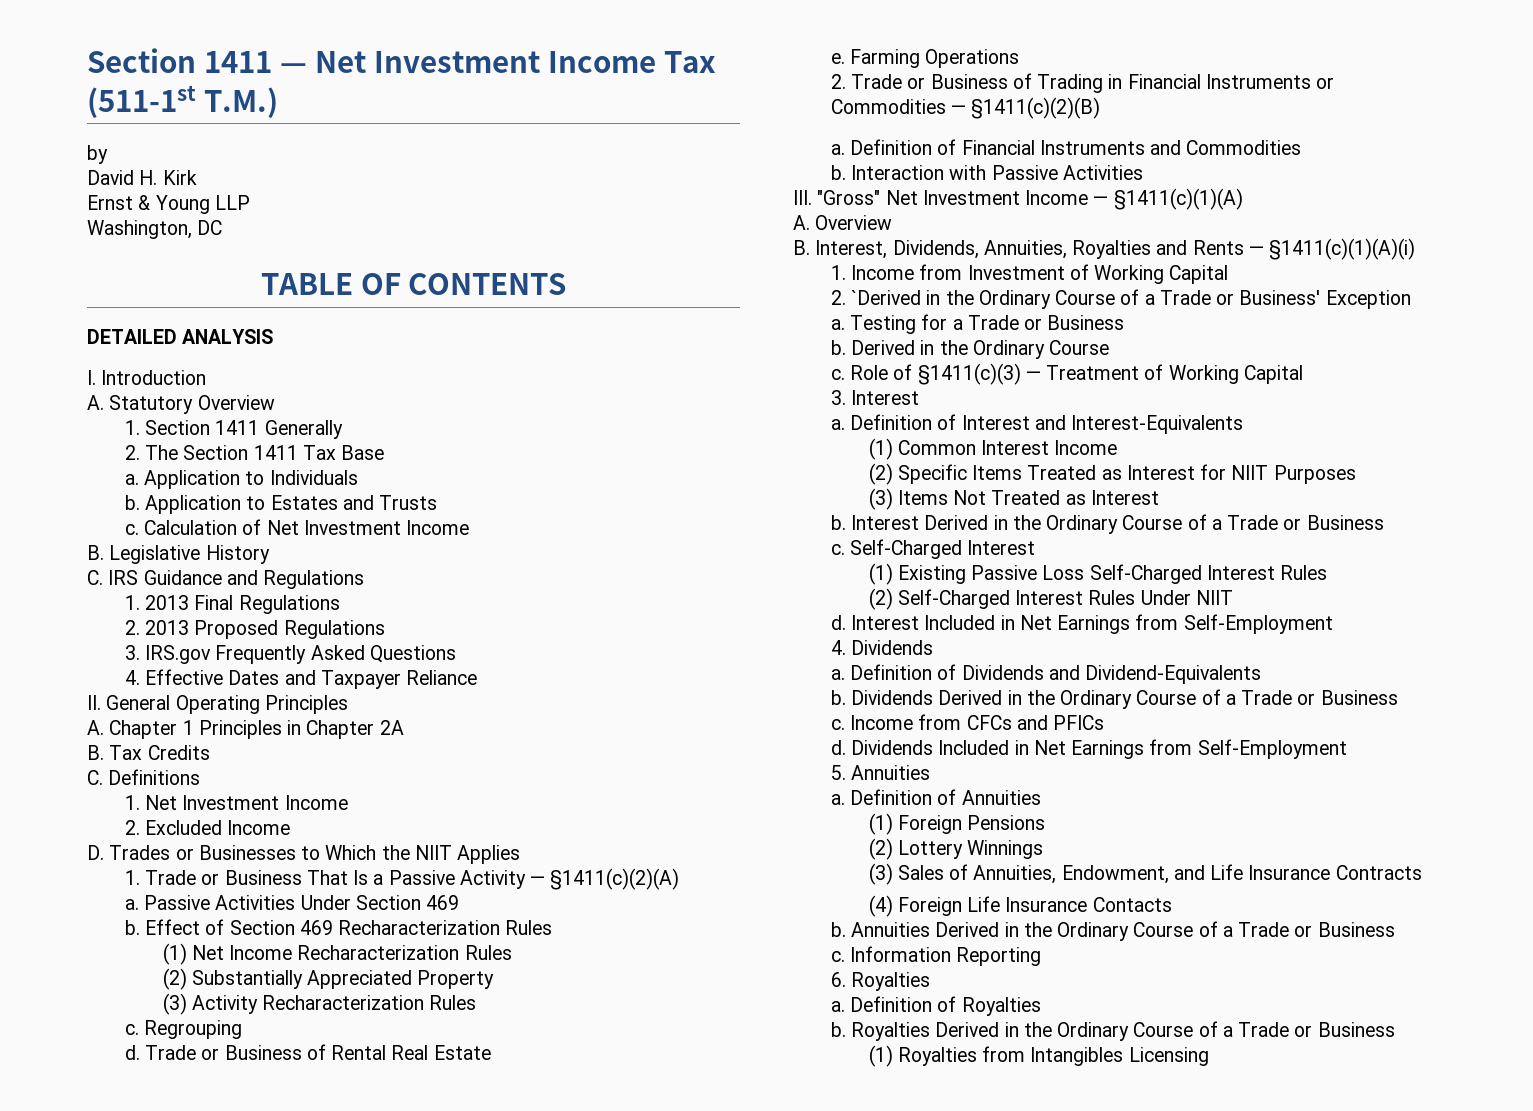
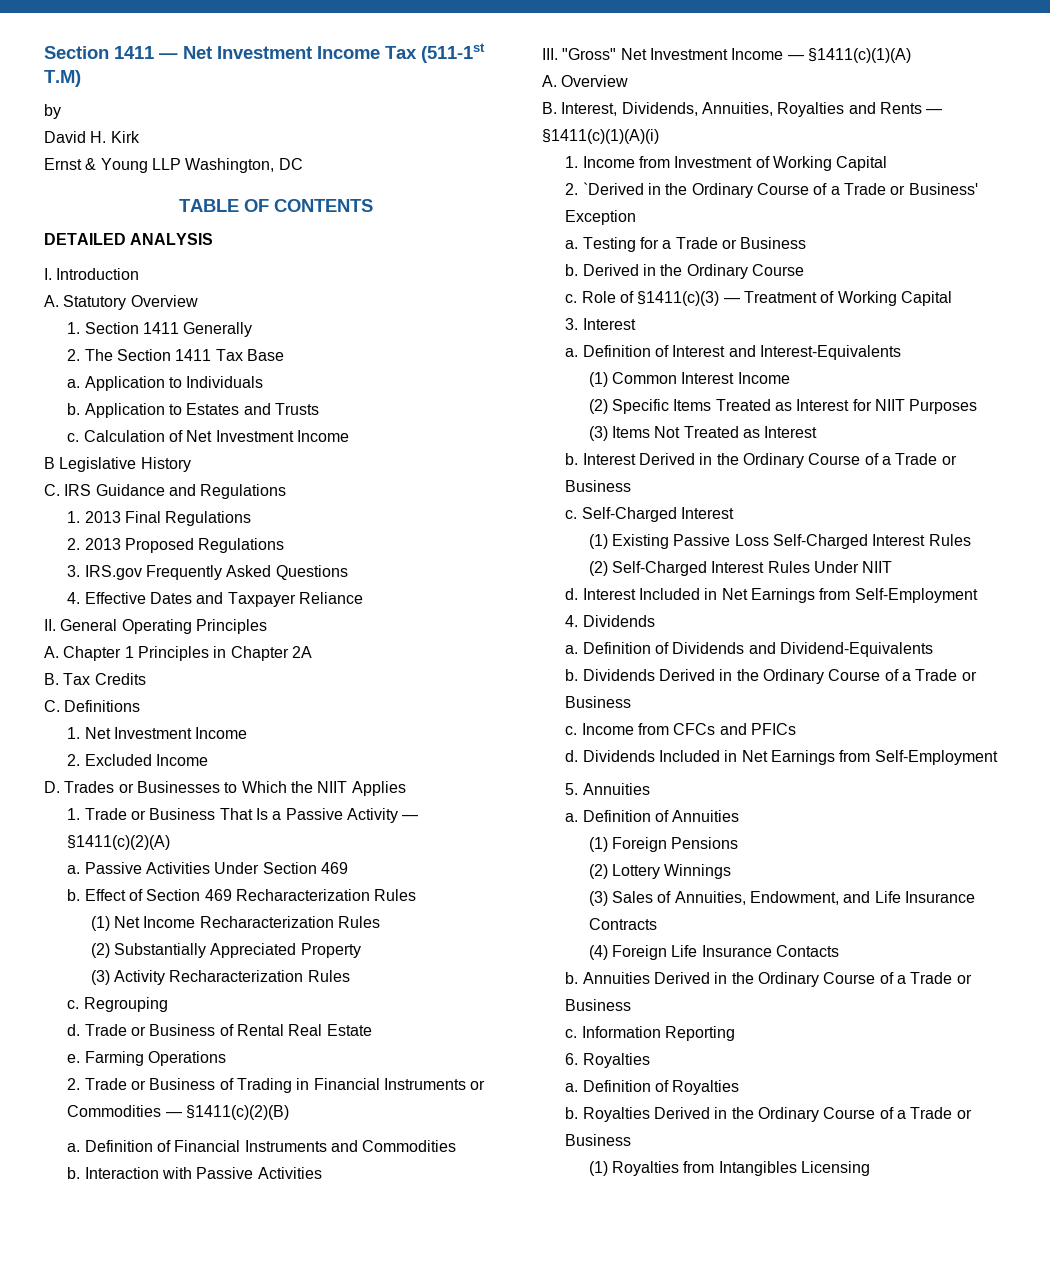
[203,87,278,118] T.M.) -> [44,70,81,87] T.M)
(250, 202) // -> (181, 164) none
[87,545,104,560] B. -> [44,457,55,469] B

